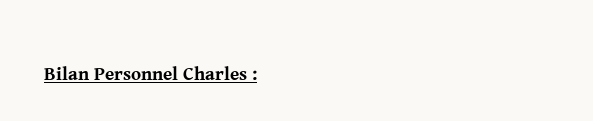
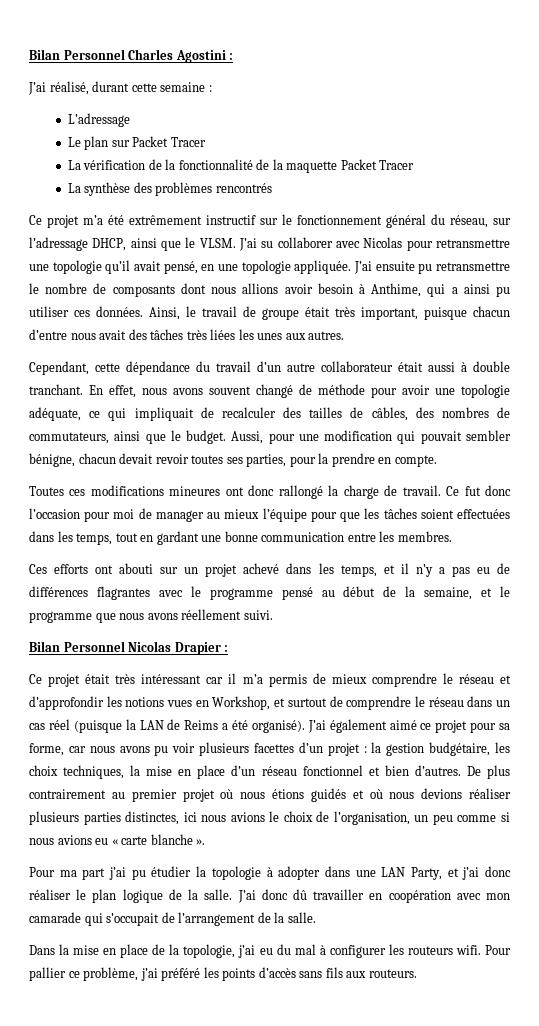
[251,70,257,80] : -> [175,50,234,63] [28,81,212,95] [67,113,130,127] [67,136,206,150] [67,159,415,173] [67,182,272,196] [29,214,511,228] [29,237,510,251] [29,260,511,274] [29,283,511,297] [29,306,510,320] [29,329,345,340] [29,361,510,375] [29,384,510,398] [29,407,511,421] [29,430,511,444] [29,453,437,467] [29,485,511,499] [29,508,510,522] [29,531,452,545] [29,563,511,577] [29,586,511,600] [29,609,273,623] [29,641,229,655] [29,673,511,687] [29,696,510,710] [29,719,510,733] [29,742,510,756] [29,765,511,779] [29,788,511,802] [29,811,511,825] [29,834,206,845] [29,866,511,880] [29,889,511,903] [29,912,316,926] [29,944,512,958] [29,967,417,981] Agostini : // J’ai réalisé, durant cette semaine : // L’adressage // Le plan sur Packet Tracer // La vérification de la fonctionnalité de la maquette Packet Tracer // La synthèse des problèmes rencontrés // Ce projet m’a été extrêmement instructif sur le fonctionnement général du réseau, sur l’adressage DHCP, ainsi que le VLSM. J’ai su collaborer avec Nicolas pour retransmettre une topologie qu’il avait pensé, en une topologie appliquée. J’ai ensuite pu retransmettre le nombre de composants dont nous allions avoir besoin à Anthime, qui a ainsi pu utiliser ces données. Ainsi, le travail de groupe était très important, puisque chacun d’entre nous avait des tâches très liées les unes aux autres. // Cependant, cette dépendance du travail d’un autre collaborateur était aussi à double tranchant. En effet, nous avons souvent changé de méthode pour avoir une topologie adéquate, ce qui impliquait de recalculer des tailles de câbles, des nombres de commutateurs, ainsi que le budget. Aussi, pour une modification qui pouvait sembler bénigne, chacun devait revoir toutes ses parties, pour la prendre en compte. // Toutes ces modifications mineures ont donc rallongé la charge de travail. Ce fut donc l’occasion pour moi de manager au mieux l’équipe pour que les tâches soient effectuées dans les temps, tout en gardant une bonne communication entre les membres. // Ces efforts ont abouti sur un projet achevé dans les temps, et il n’y a pas eu de différences flagrantes avec le programme pensé au début de la semaine, et le programme que nous avons réellement suivi. // Bilan Personnel Nicolas Drapier : // Ce projet était très intéressant car il m’a permis de mieux comprendre le réseau et d’approfondir les notions vues en Workshop, et surtout de comprendre le réseau dans un cas réel (puisque la LAN de Reims a été organisé). J’ai également aimé ce projet pour sa forme, car nous avons pu voir plusieurs facettes d’un projet : la gestion budgétaire, les choix techniques, la mise en place d’un réseau fonctionnel et bien d’autres. De plus contrairement au premier projet où nous étions guidés et où nous devions réaliser plusieurs parties distinctes, ici nous avions le choix de l’organisation, un peu comme si nous avions eu « carte blanche ». // Pour ma part j’ai pu étudier la topologie à adopter dans une LAN Party, et j’ai donc réaliser le plan logique de la salle. J’ai donc dû travailler en coopération avec mon camarade qui s’occupait de l’arrangement de la salle. // Dans la mise en place de la topologie, j’ai eu du mal à configurer les routeurs wifi. Pour pallier ce problème, j’ai préféré les points d’accès sans fils aux routeurs.

